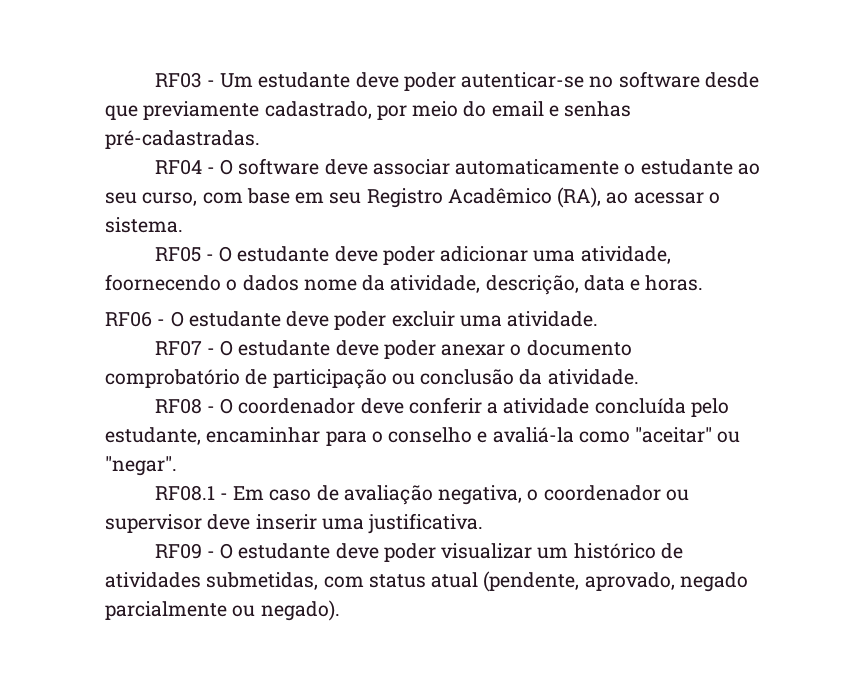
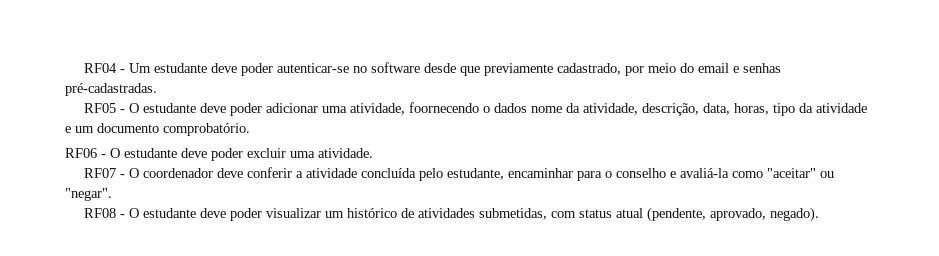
[154,72,202,88] RF03 -> [84,63,118,73] RF04
[154,158,760,175] [105,187,720,208] [105,217,183,233] // RF04 - O software deve associar automaticamente o estudante ao seu curso, com base em seu Registro Acadêmico (RA), ao acessar o sistema. -> (157, 89) none
[583,275,704,291] data e horas. -> [703,103,868,116] [65,123,250,136] data, horas, tipo da atividade e um documento comprobatório.
[238,340,632,359] [105,369,639,389] [154,398,234,414] estudante deve poder anexar o documento comprobatório de participação ou conclusão da atividade. // RF08 - O -> (140, 173) none
[154,485,689,505] [105,513,484,534] [154,543,202,559] RF08.1 - Em caso de avaliação negativa, o coordenador ou supervisor deve inserir uma justificativa. // RF09 -> [84,208,117,218] RF08
[679,572,748,592] [105,601,256,620] negado parcialmente ou -> (767, 214) none

